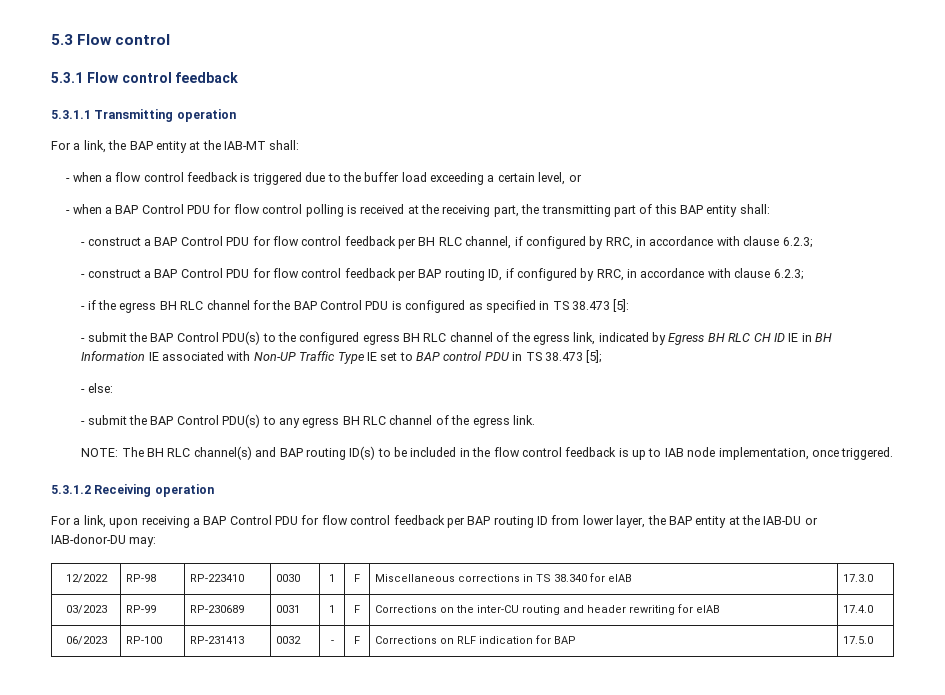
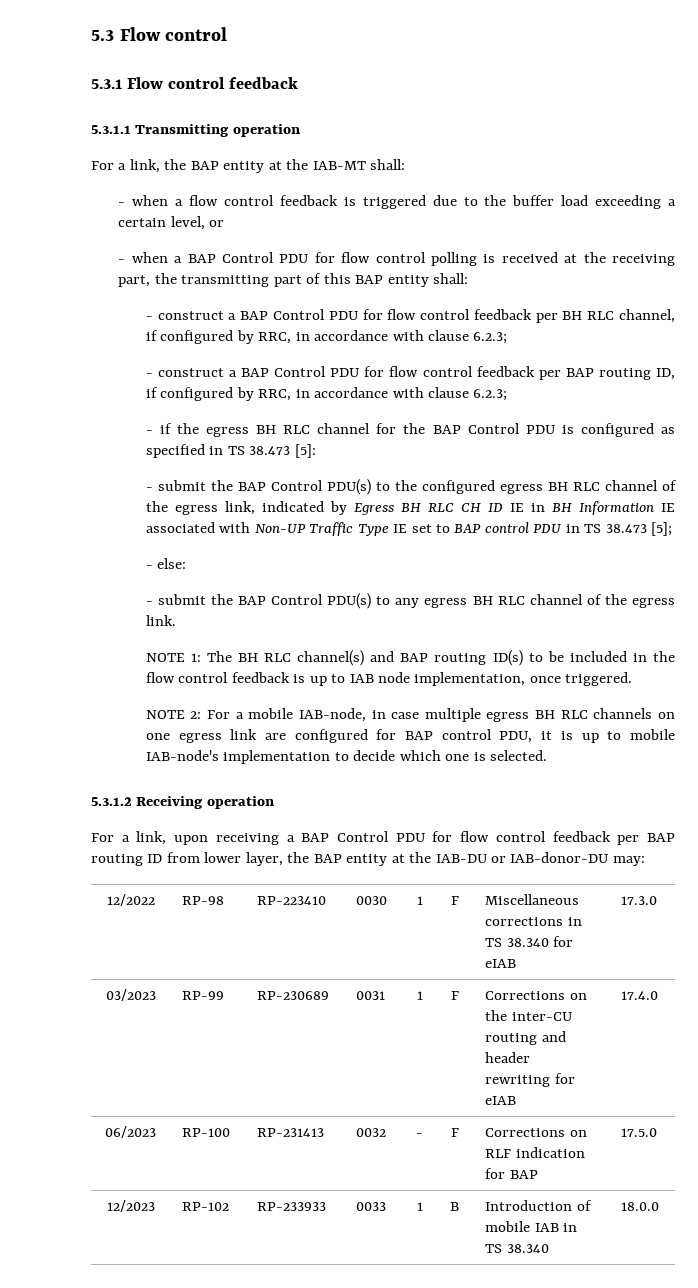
[81,448,119,457] NOTE: -> [145,653,201,662] NOTE 1:
(894, 453) none -> [145,708,676,722] [145,729,675,743] [145,750,547,764] // NOTE 2: For a mobile IAB-node, in case multiple egress BH RLC channels on one egress link are configured for BAP control PDU, it is up to mobile IAB-node's implementation to decide which one is selected.
(874, 640) none -> [106,1200,155,1212] [182,1202,230,1211] [257,1202,327,1211] [356,1202,387,1211] [416,1202,423,1211] [450,1202,459,1211] [485,1200,592,1211] [485,1221,578,1232] [485,1244,549,1253] [621,1202,660,1211] // 12/2023 | RP-102 | RP-233933 | 0033 | 1 | B | Introduction of mobile IAB in TS 38.340 | 18.0.0

